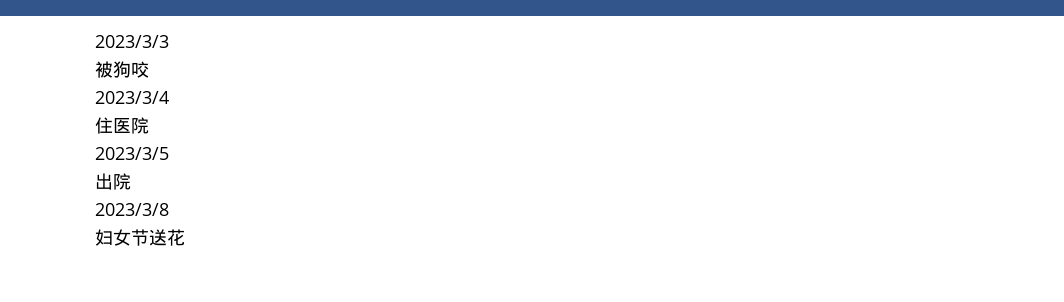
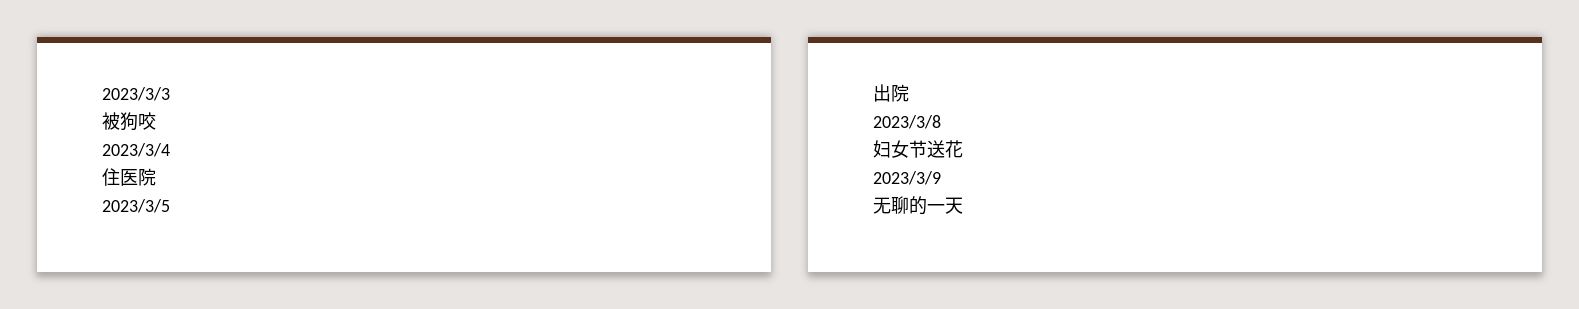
(185, 237) none -> [873,171,941,185] [873,196,963,215] // 2023/3/9 // 无聊的一天

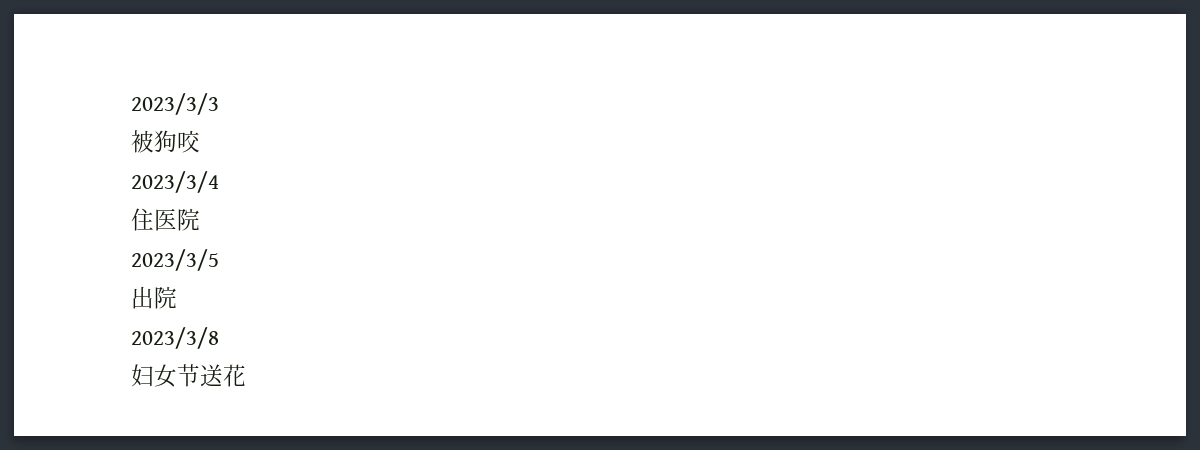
[873,171,941,185] [873,196,963,215] // 2023/3/9 // 无聊的一天 -> (246, 375) none

